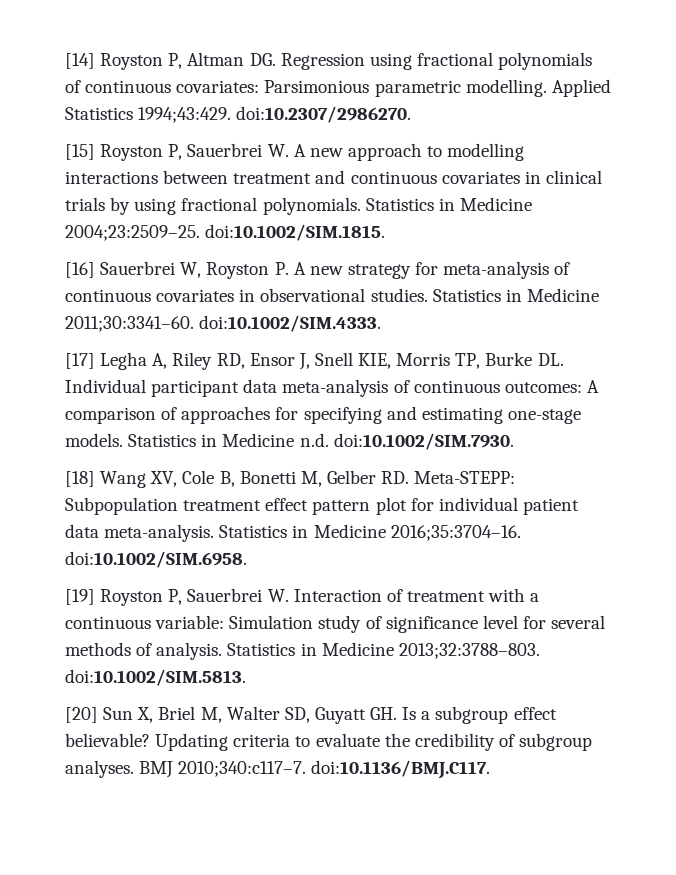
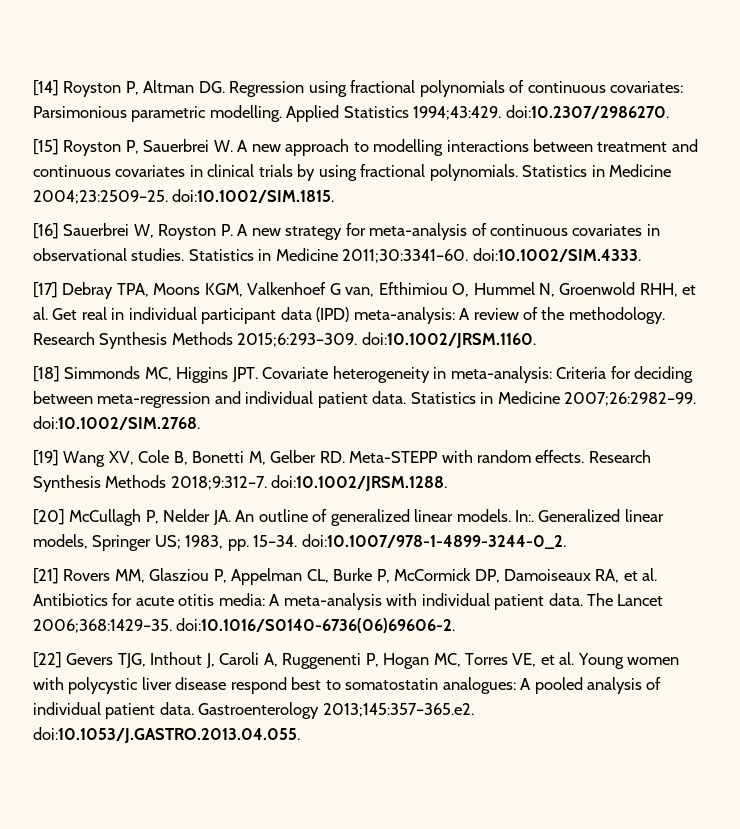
[100,352,564,370] [65,379,599,397] [65,406,581,424] [65,433,514,450] [65,471,95,487] Legha A, Riley RD, Ensor J, Snell KIE, Morris TP, Burke DL. Individual participant data meta-analysis of continuous outcomes: A comparison of approaches for specifying and estimating one-stage models. Statistics in Medicine n.d. doi:10.1002/SIM.7930. // [18] -> [62,282,697,299] [33,307,665,324] [33,332,536,349] [33,366,694,383] [33,391,697,408] [33,416,200,430] [33,450,59,466] Debray TPA, Moons KGM, Valkenhoef G van, Efthimiou O, Hummel N, Groenwold RHH, et al. Get real in individual participant data (IPD) meta-analysis: A review of the methodology. Research Synthesis Methods 2015;6:293–309. doi:10.1002/JRSM.1160. // [18] Simmonds MC, Higgins JPT. Covariate heterogeneity in meta-analysis: Criteria for deciding between meta-regression and individual patient data. Statistics in Medicine 2007;26:2982–99. doi:10.1002/SIM.2768. // [19]
[414,471,516,484] [65,497,579,515] [65,524,521,542] [65,551,247,568] [65,588,540,606] [65,615,606,633] [65,642,540,660] [65,669,246,686] [65,706,557,724] [65,733,593,751] [65,760,491,779] Meta-STEPP: Subpopulation treatment effect pattern plot for individual patient data meta-analysis. Statistics in Medicine 2016;35:3704–16. doi:10.1002/SIM.6958. // [19] Royston P, Sauerbrei W. Interaction of treatment with a continuous variable: Simulation study of significance level for several methods of analysis. Statistics in Medicine 2013;32:3788–803. doi:10.1002/SIM.5813. // [20] Sun X, Briel M, Walter SD, Guyatt GH. Is a subgroup effect believable? Updating criteria to evaluate the credibility of subgroup analyses. BMJ 2010;340:c117–7. doi:10.1136/BMJ.C117. -> [349,450,651,463] [33,475,448,492] [33,509,664,526] [33,534,566,551] [33,568,658,585] [33,593,664,610] [33,618,456,633] [33,652,680,669] [33,677,662,694] [33,702,474,719] [33,727,300,743] Meta-STEPP with random effects. Research Synthesis Methods 2018;9:312–7. doi:10.1002/JRSM.1288. // [20] McCullagh P, Nelder JA. An outline of generalized linear models. In:. Generalized linear models, Springer US; 1983, pp. 15–34. doi:10.1007/978-1-4899-3244-0_2. // [21] Rovers MM, Glasziou P, Appelman CL, Burke P, McCormick DP, Damoiseaux RA, et al. Antibiotics for acute otitis media: A meta-analysis with individual patient data. The Lancet 2006;368:1429–35. doi:10.1016/S0140-6736(06)69606-2. // [22] Gevers TJG, Inthout J, Caroli A, Ruggenenti P, Hogan MC, Torres VE, et al. Young women with polycystic liver disease respond best to somatostatin analogues: A pooled analysis of individual patient data. Gastroenterology 2013;145:357–365.e2. doi:10.1053/J.GASTRO.2013.04.055.

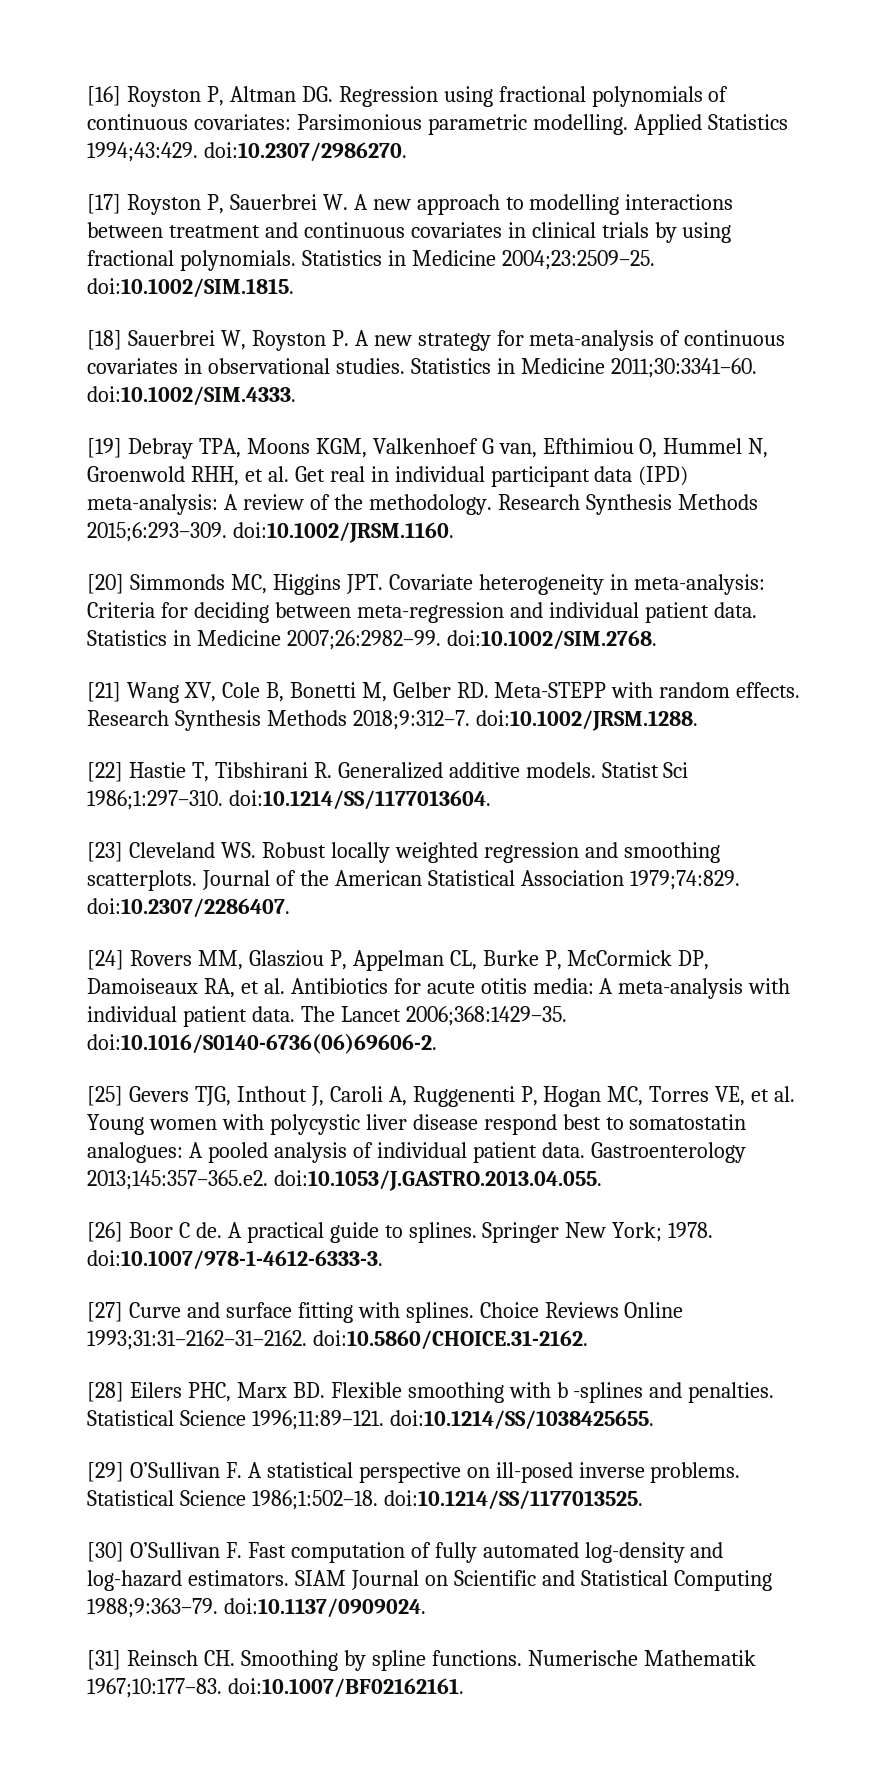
[33,80,59,96] [14] -> [87,86,121,106] [16]
[33,139,59,155] [15] -> [87,194,121,214] [17]
[33,223,59,239] [16] -> [87,330,122,350] [18]
[33,282,58,298] [17] -> [87,438,122,458] [19]
[33,366,60,382] [18] -> [87,574,124,594] [20]
[33,450,59,466] [19] -> [87,682,121,702] [21]
[33,509,664,526] [33,534,566,551] [33,568,59,584] [20] McCullagh P, Nelder JA. An outline of generalized linear models. In:. Generalized linear models, Springer US; 1983, pp. 15–34. doi:10.1007/978-1-4899-3244-0_2. // [21] -> [87,762,689,782] [87,790,491,810] [87,842,720,863] [87,870,740,891] [87,898,290,918] [87,950,124,970] [22] Hastie T, Tibshirani R. Generalized additive models. Statist Sci 1986;1:297–310. doi:10.1214/SS/1177013604. // [23] Cleveland WS. Robust locally weighted regression and smoothing scatterplots. Journal of the American Statistical Association 1979;74:829. doi:10.2307/2286407. // [24]
[33,652,62,668] [22] -> [87,1086,123,1106] [25]
(300, 735) none -> [87,1222,714,1243] [87,1250,383,1270] [87,1302,684,1323] [87,1330,588,1350] [87,1382,775,1403] [87,1410,654,1430] [87,1462,741,1483] [87,1490,643,1510] [87,1542,724,1563] [87,1570,772,1591] [87,1598,426,1618] [87,1650,756,1671] [87,1678,464,1698] // [26] Boor C de. A practical guide to splines. Springer New York; 1978. doi:10.1007/978-1-4612-6333-3. // [27] Curve and surface fitting with splines. Choice Reviews Online 1993;31:31–2162–31–2162. doi:10.5860/CHOICE.31-2162. // [28] Eilers PHC, Marx BD. Flexible smoothing with b -splines and penalties. Statistical Science 1996;11:89–121. doi:10.1214/SS/1038425655. // [29] O’Sullivan F. A statistical perspective on ill-posed inverse problems. Statistical Science 1986;1:502–18. doi:10.1214/SS/1177013525. // [30] O’Sullivan F. Fast computation of fully automated log-density and log-hazard estimators. SIAM Journal on Scientific and Statistical Computing 1988;9:363–79. doi:10.1137/0909024. // [31] Reinsch CH. Smoothing by spline functions. Numerische Mathematik 1967;10:177–83. doi:10.1007/BF02162161.

